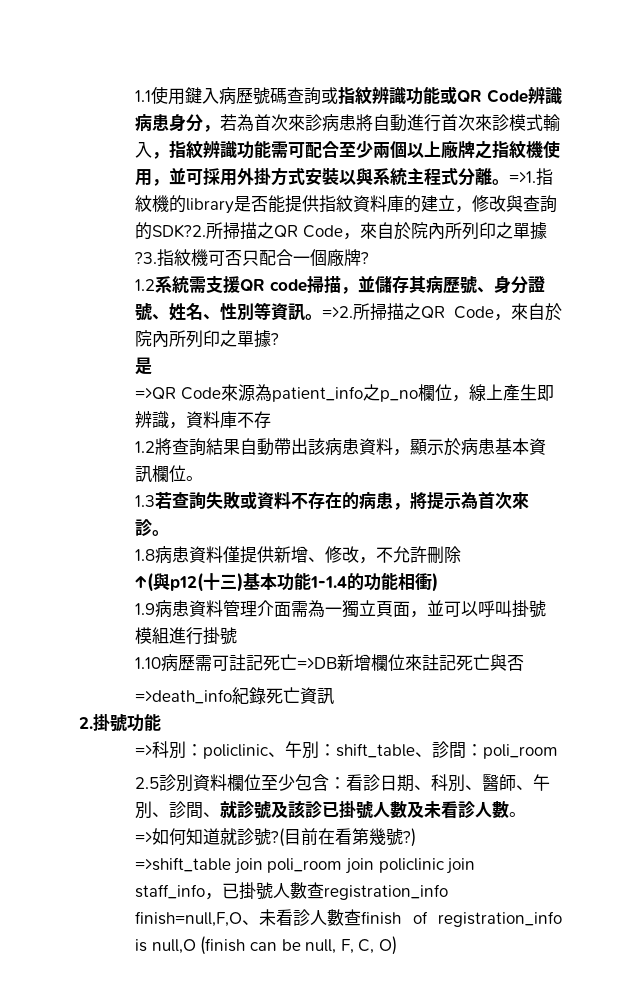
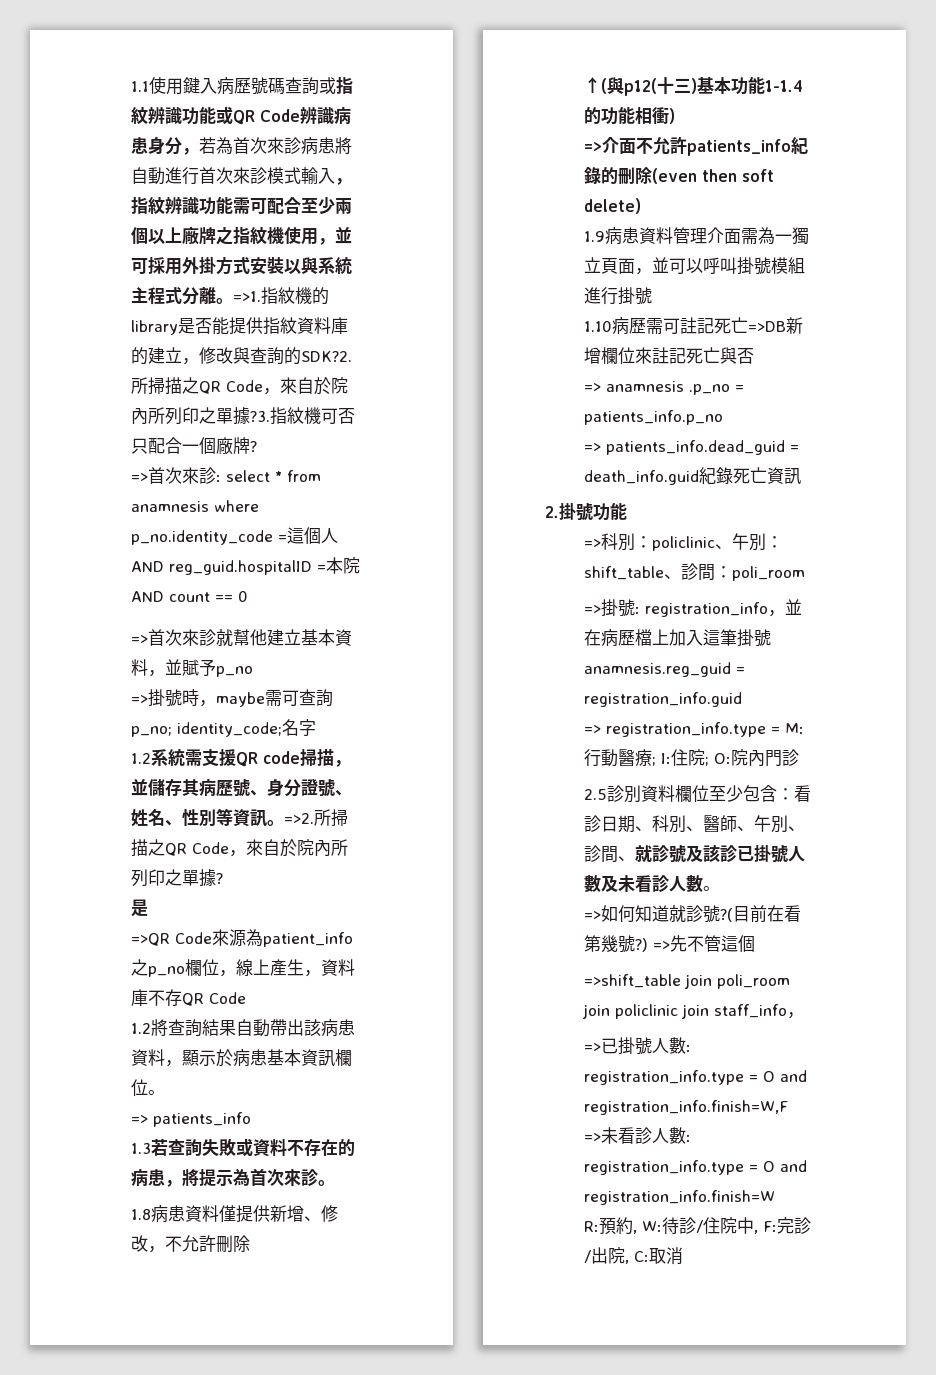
(370, 258) none -> [131,467,322,484] [131,500,260,512] [131,527,339,545] [131,557,361,575] [131,591,249,602] [131,629,353,646] [131,659,254,677] [131,689,334,707] [131,719,317,737] // =>首次來診: select * from anamnesis where p_no.identity_code =這個人AND reg_guid.hospitalID =本院AND count == 0 // =>首次來診就幫他建立基本資料，並賦予p_no // =>掛號時，maybe需可查詢p_no; identity_code;名字
[536,385,554,401] [135,411,170,429] 即辨識 -> (305, 967) none
(272, 419) none -> [182,992,247,1006] QR Code
(204, 478) none -> [131,1112,252,1127] // => patients_info
(439, 582) none -> [584,136,809,156] [584,167,775,184] [584,198,642,214] // =>介面不允許patients_info紀錄的刪除(even then soft delete)
[135,689,233,704] =>death_info -> [584,381,745,395] [584,410,724,425] [584,440,800,455] [584,470,700,485] => anamnesis .p_no = patients_info.p_no // => patients_info.dead_guid = death_info.guid
(559, 751) none -> [584,599,803,617] [584,629,772,647] [584,662,746,677] [584,692,743,707] [584,722,805,737] [584,749,800,767] // =>掛號: registration_info，並在病歷檔上加入這筆掛號anamnesis.reg_guid = registration_info.guid // => registration_info.type = M:行動醫療; I:住院; O:院內門診
(417, 837) none -> [653,935,756,952] =>先不管這個
[222,882,449,900] [135,909,562,927] [135,936,397,955] 已掛號人數查registration_info finish=null,F,O、未看診人數查finish of registration_info is null,O (finish can be null, F, C, O) -> [584,1037,692,1055] [584,1070,808,1085] [584,1100,789,1115] [584,1127,692,1144] [584,1160,808,1175] [584,1190,776,1205] [584,1217,812,1235] [584,1247,684,1265] // =>已掛號人數: registration_info.type = O and registration_info.finish=W,F // =>未看診人數: registration_info.type = O and registration_info.finish=W // R:預約, W:待診/住院中, F:完診/出院, C:取消

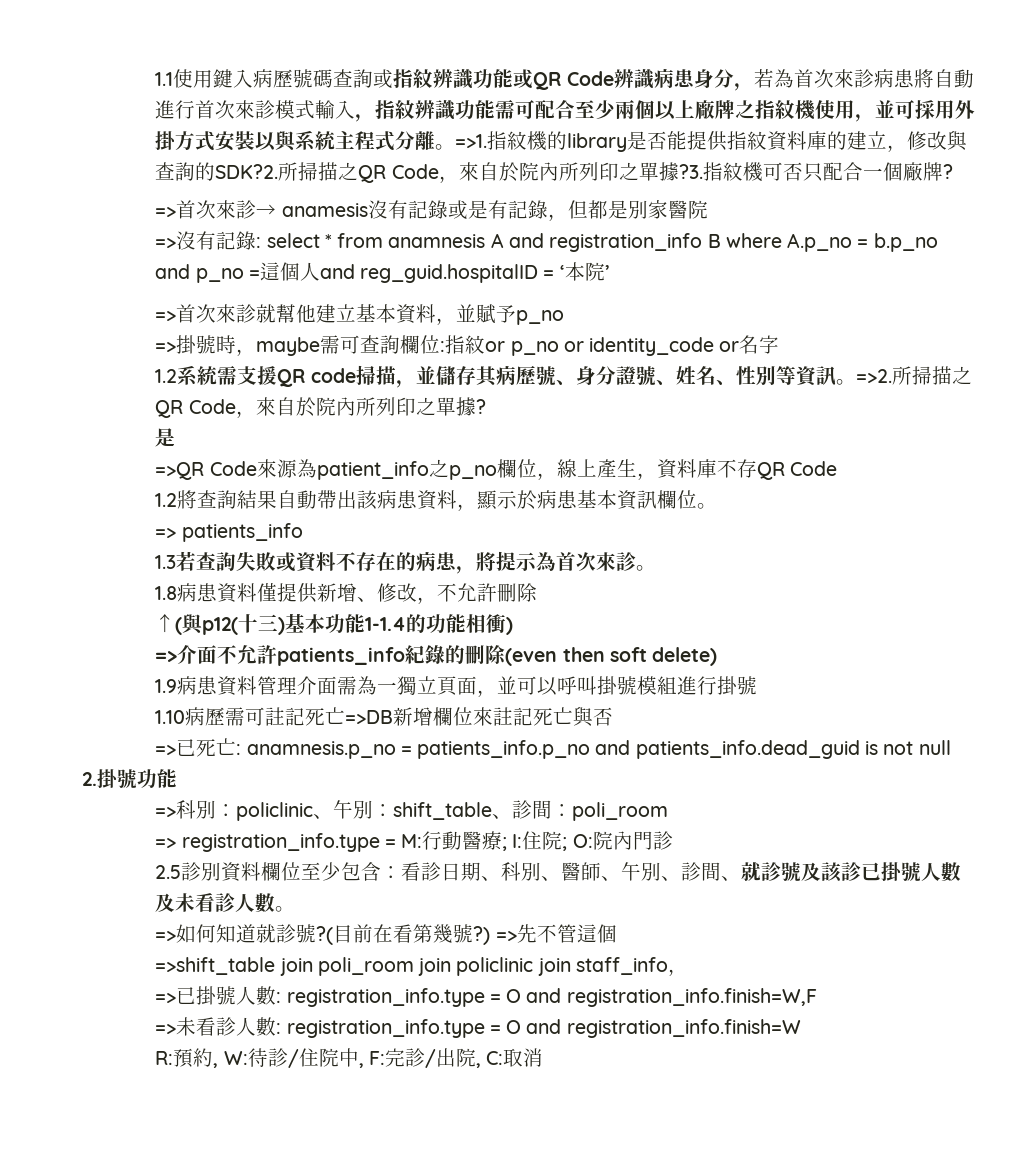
(217, 475) none -> [256,200,708,221] [155,231,257,250] → anamesis沒有記錄或是有記錄，但都是別家醫院 // =>沒有記錄
[214,500,260,512] [131,530,274,545] where p_no.identity_code -> [490,233,938,252] [155,264,244,283] A and registration_info B where A.p_no = b.p_no and p_no
[131,561,165,572] AND -> [319,264,355,279] and
[326,557,361,574] [131,591,249,602] 本院AND count == 0 -> [559,262,610,281] ‘本院’
[131,722,283,737] p_no; identity_code; -> [400,335,740,356] 欄位:指紋or p_no or identity_code or
[606,381,731,395] anamnesis .p_no -> [176,738,396,759] 已死亡: anamnesis.p_no
[584,440,800,455] [584,467,802,485] // => patients_info.dead_guid = death_info.guid紀錄死亡資訊 -> [595,740,951,759] and patients_info.dead_guid is not null
[584,599,803,617] [584,629,772,647] [584,662,746,677] [584,692,743,707] // =>掛號: registration_info，並在病歷檔上加入這筆掛號anamnesis.reg_guid = registration_info.guid -> (669, 811) none

